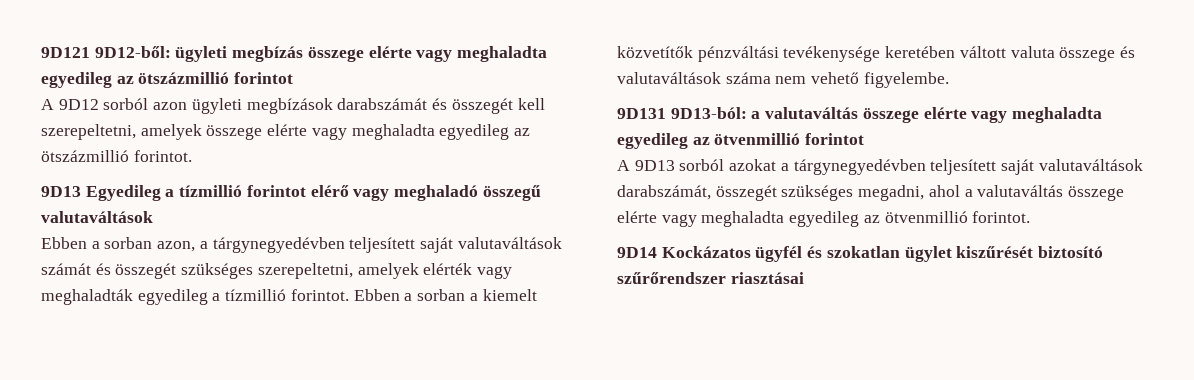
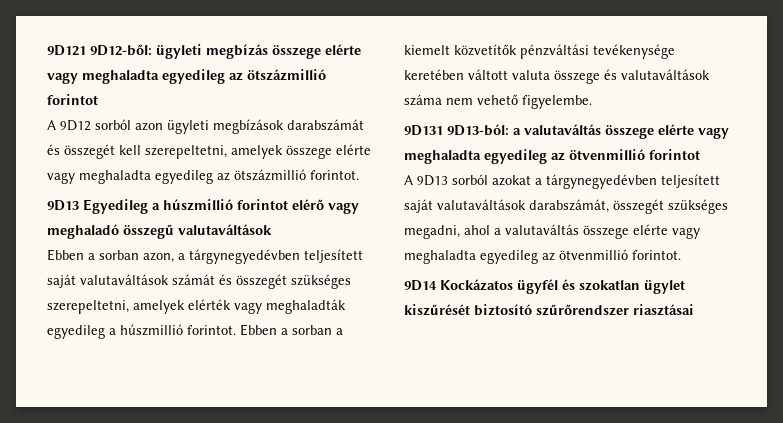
[179,185,243,197] tízmillió -> [163,199,233,211] húszmillió
[225,289,287,301] tízmillió -> [120,324,183,336] húszmillió

